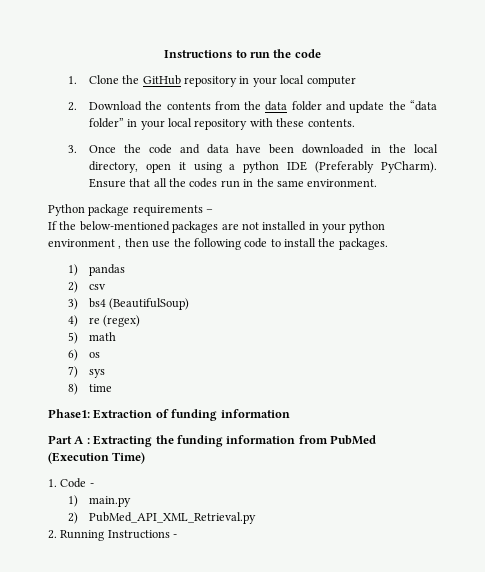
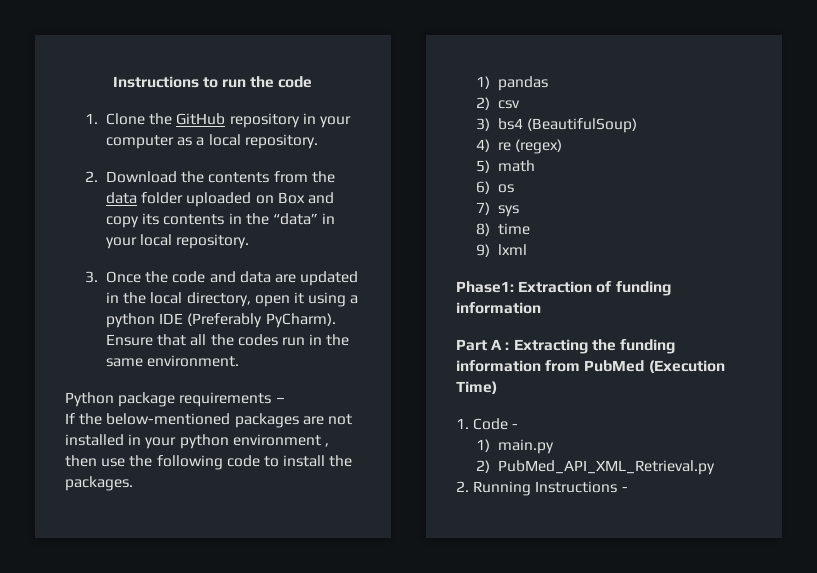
[280,75,356,87] local computer -> [106,134,318,149] computer as a local repository.
[326,100,438,113] [88,118,355,130] and update the “data folder” in your local repository with these contents. -> [186,192,335,207] [106,213,336,228] [106,234,250,249] uploaded on Box and copy its contents in the “data” in your local repository.
[236,144,365,154] have been downloaded -> [275,271,359,286] are updated
(112, 388) none -> [476,244,528,257] // 9) lxml

